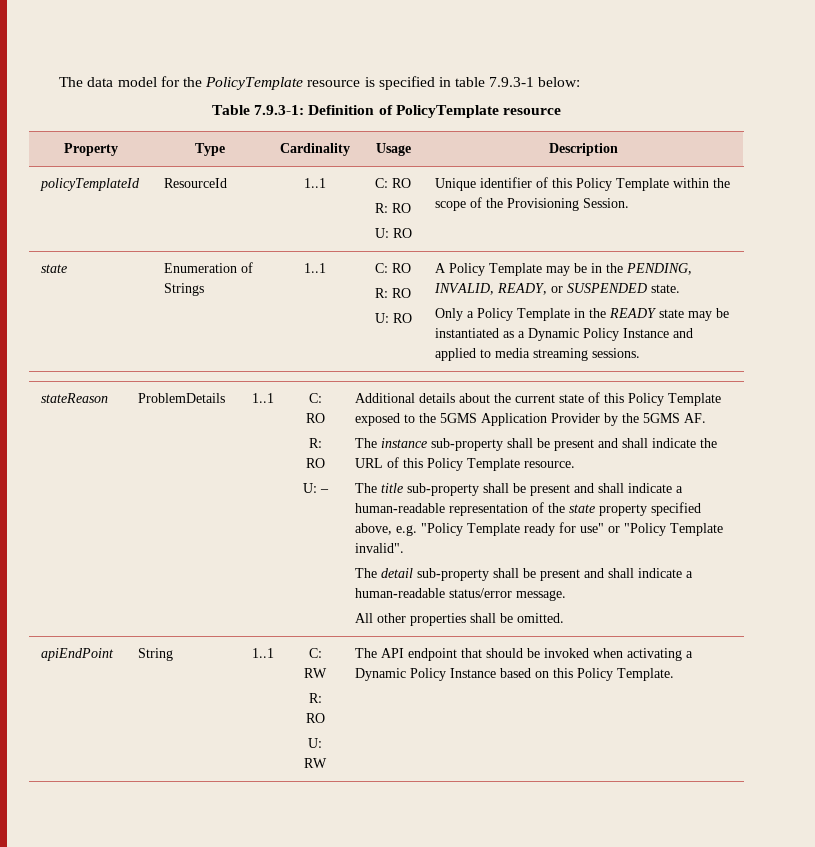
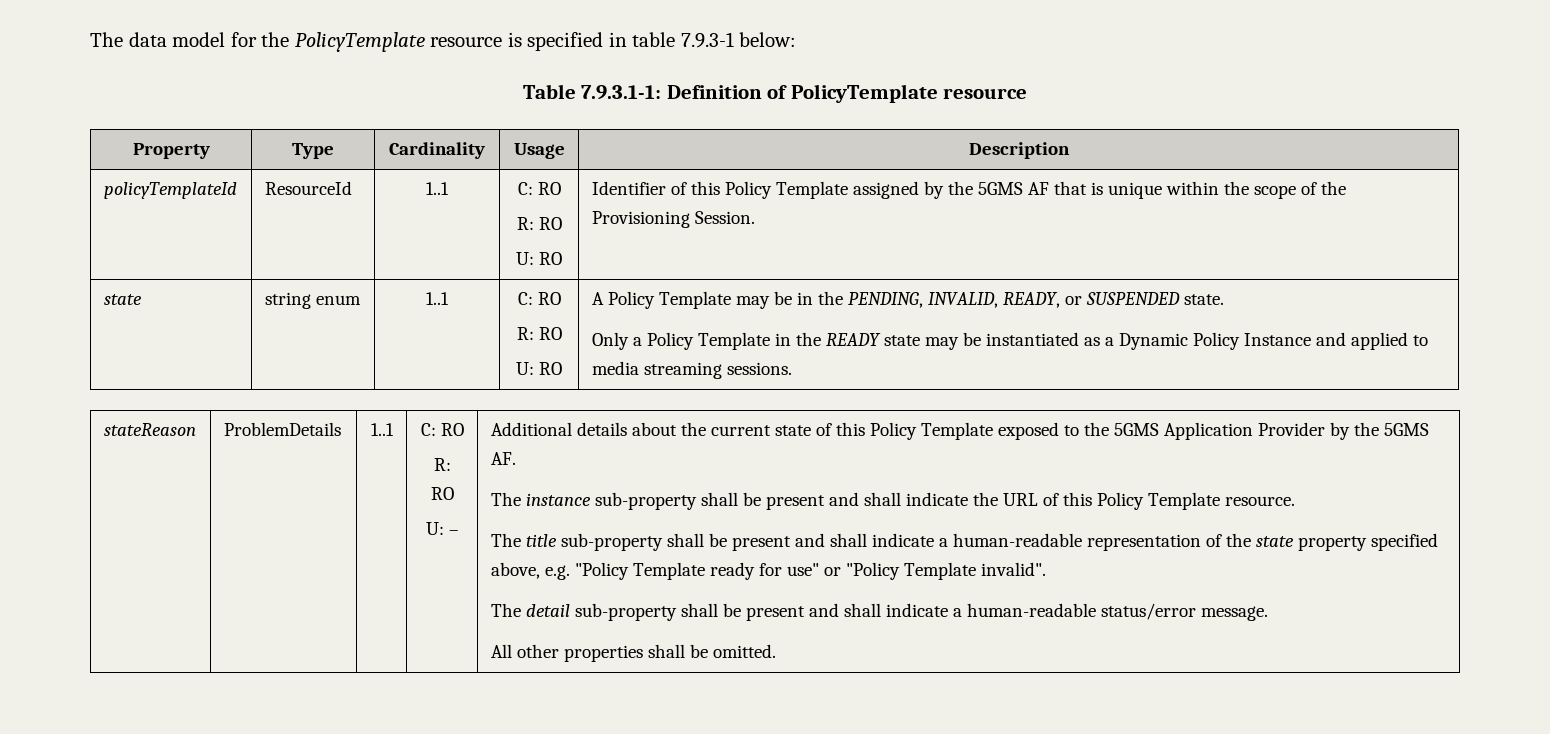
[254,105,305,115] 7.9.3-1: -> [581,85,662,100] 7.9.3.1-1:
[435,177,670,191] Unique identifier of this Policy Template -> [591,181,1162,199] Identifier of this Policy Template assigned by the 5GMS AF that is unique
[164,262,254,273] [164,283,205,296] Enumeration of Strings -> [264,292,361,309] string enum
[41,648,115,661] [138,648,174,661] [251,648,274,658] [308,648,322,658] [304,668,327,678] [308,693,322,703] [305,713,325,723] [308,738,322,748] [304,758,327,768] [355,648,694,661] [355,668,675,681] // apiEndPoint | String | 1..1 | C: RW // R: RO // U: RW | The API endpoint that should be invoked when activating a Dynamic Policy Instance based on this Policy Template. -> (776, 651) none

